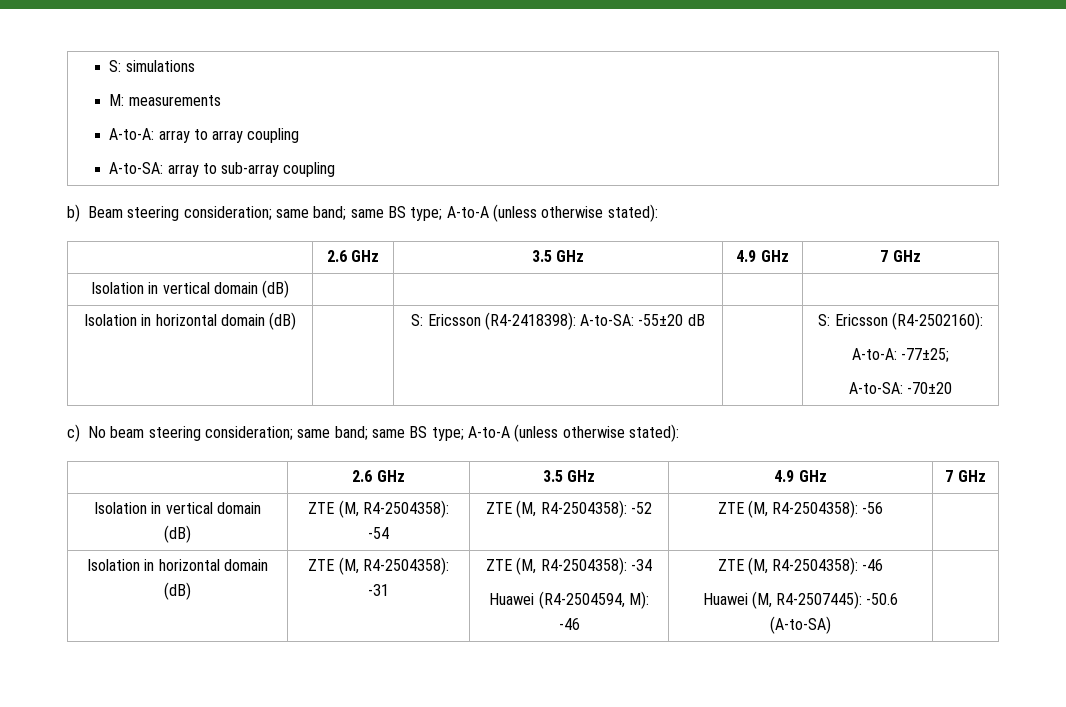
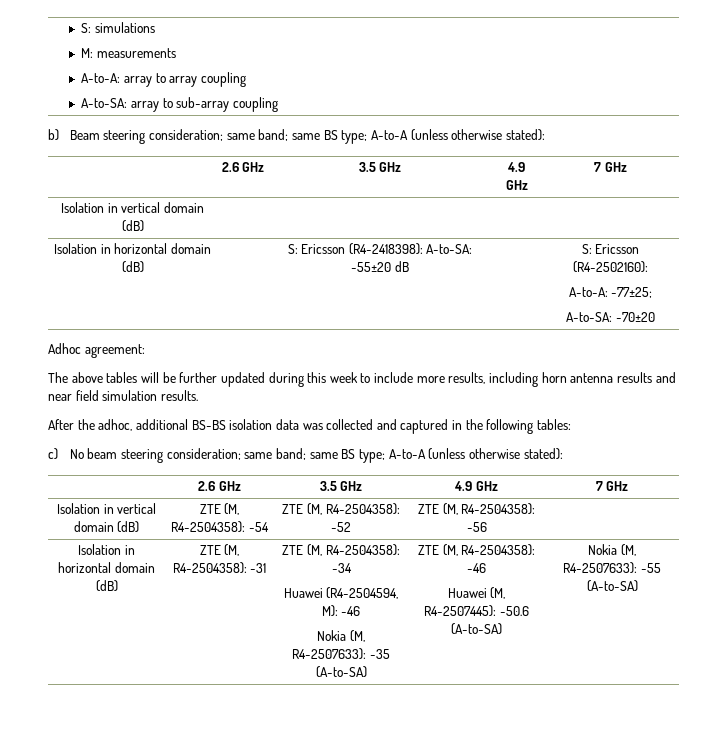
(953, 388) none -> [48,343,145,358] [48,372,676,387] [48,390,198,401] [48,419,572,434] // Adhoc agreement: // The above tables will be further updated during this week to include more results, including horn antenna results and near field simulation results. // After the adhoc, additional BS-BS isolation data was collected and captured in the following tables:
(580, 624) none -> [317,630,365,642] [292,648,390,660] [315,666,367,678] // Nokia (M, R4-2507633): -35 (A-to-SA)
(831, 625) none -> [588,544,636,556] [563,562,661,574] [586,580,638,592] Nokia (M, R4-2507633): -55 (A-to-SA)

